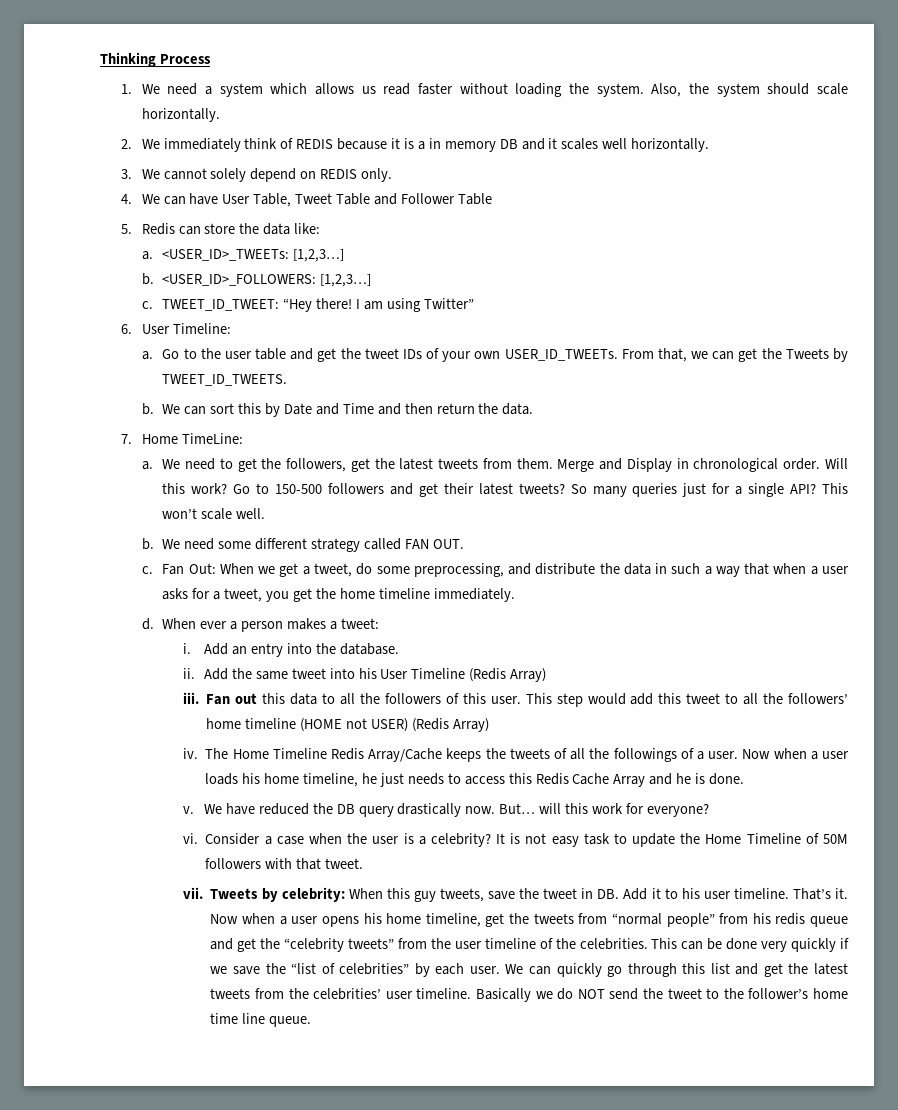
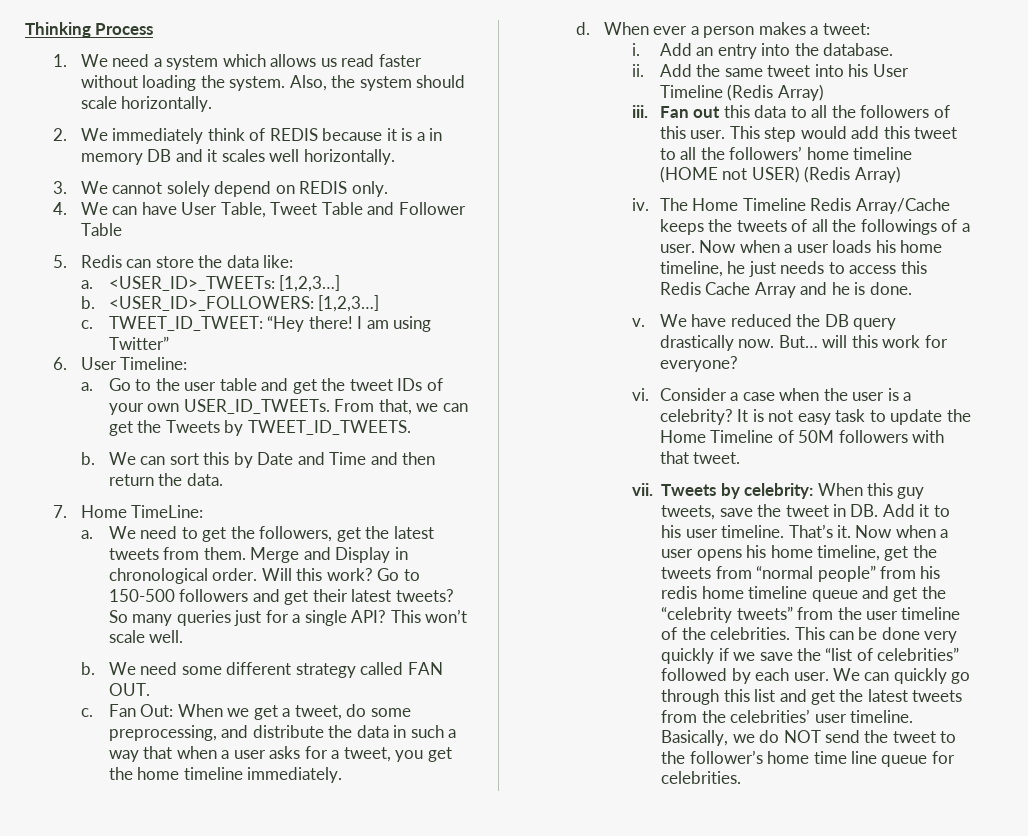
(806, 919) none -> [701,586,808,599] home timeline
(410, 969) none -> [661,668,728,681] followed
[476,988,532,1002] Basically -> [661,730,729,746] Basically,
[269,1016,312,1027] queue. -> [881,751,955,767] [661,771,742,784] queue for celebrities.

